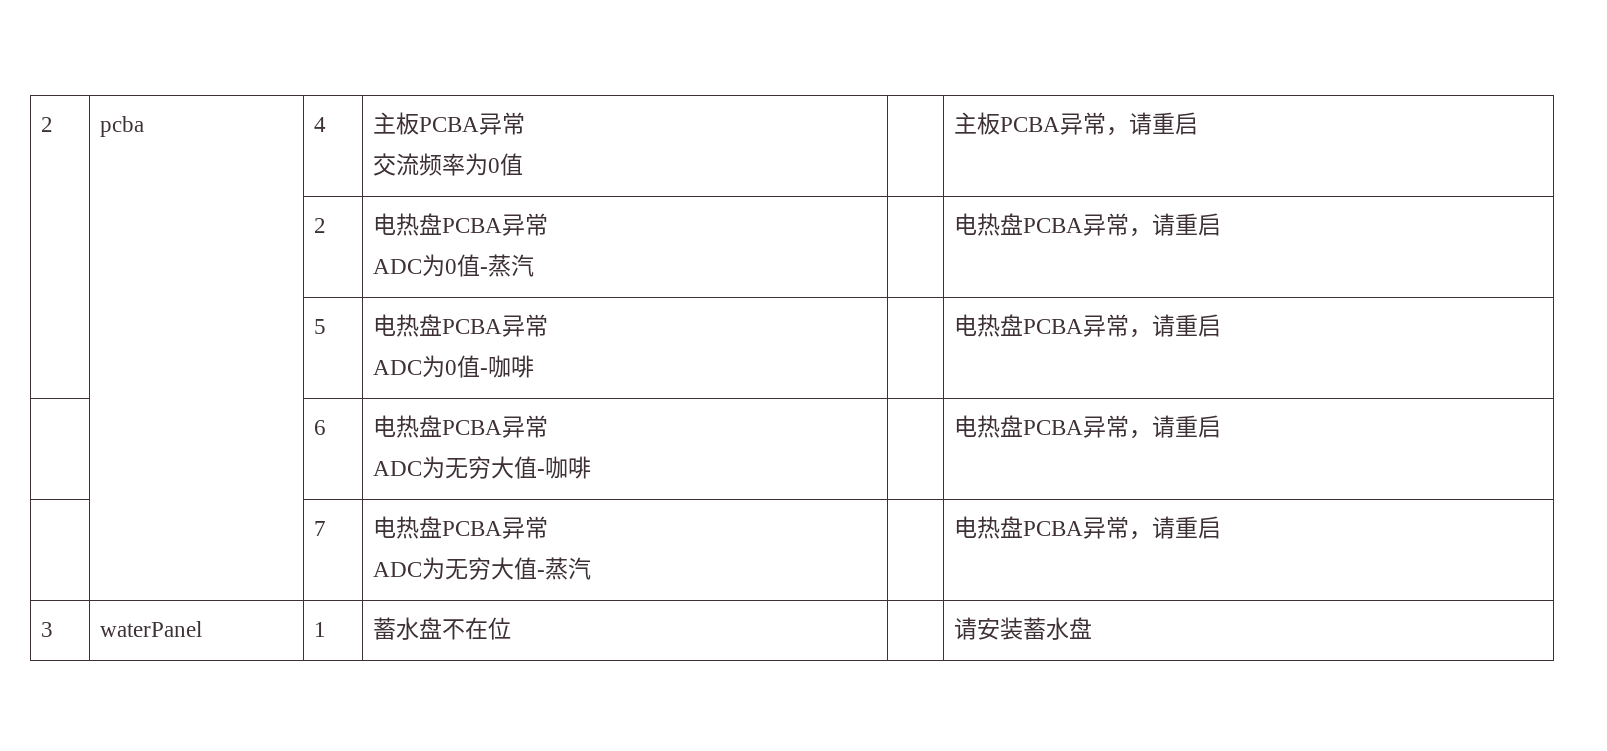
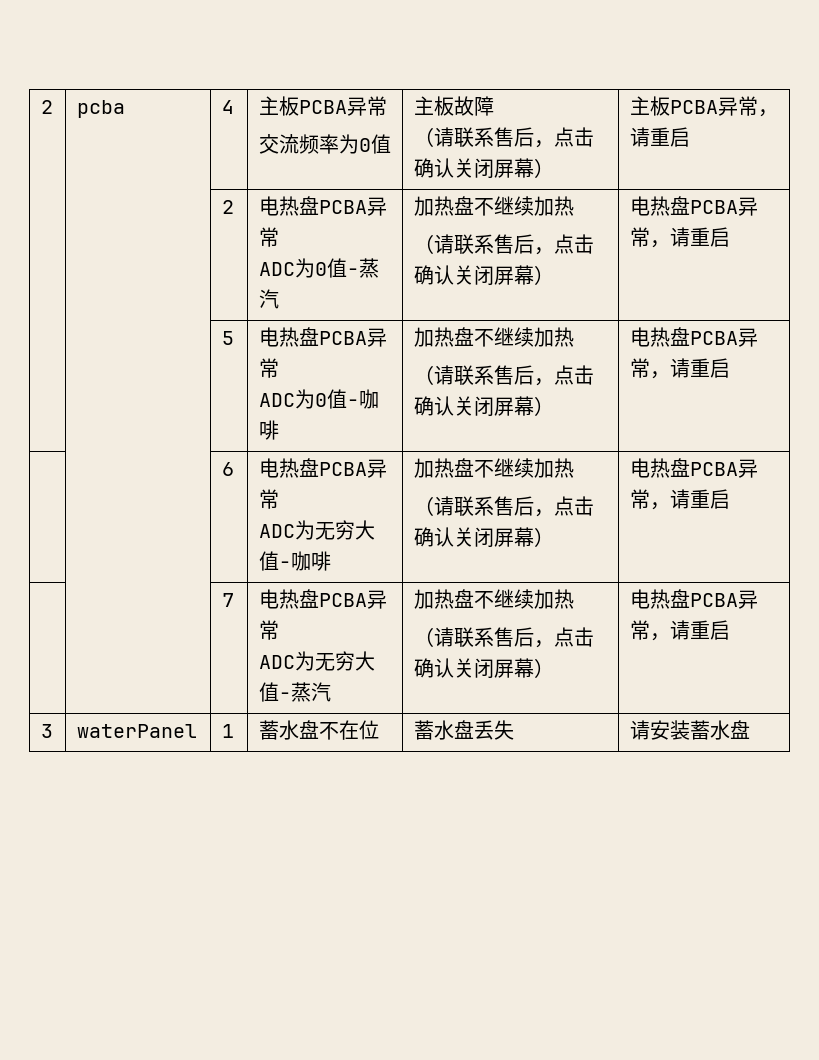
(523, 164) none -> [413,96,494,116] [413,127,594,148] [413,158,554,179] 主板故障 // （请联系售后，点击确认关闭屏幕）
(534, 265) none -> [413,196,574,216] [413,234,594,255] [413,265,554,286] 加热盘不继续加热 // （请联系售后，点击确认关闭屏幕）
(534, 366) none -> [413,327,574,347] [413,365,594,386] [413,396,554,417] 加热盘不继续加热 // （请联系售后，点击确认关闭屏幕）
(591, 467) none -> [413,458,574,478] [413,496,594,517] [413,527,554,548] 加热盘不继续加热 // （请联系售后，点击确认关闭屏幕）
(591, 568) none -> [413,589,574,609] [413,627,594,648] [413,658,554,679] 加热盘不继续加热 // （请联系售后，点击确认关闭屏幕）
(511, 628) none -> [413,720,514,740] 蓄水盘丢失

